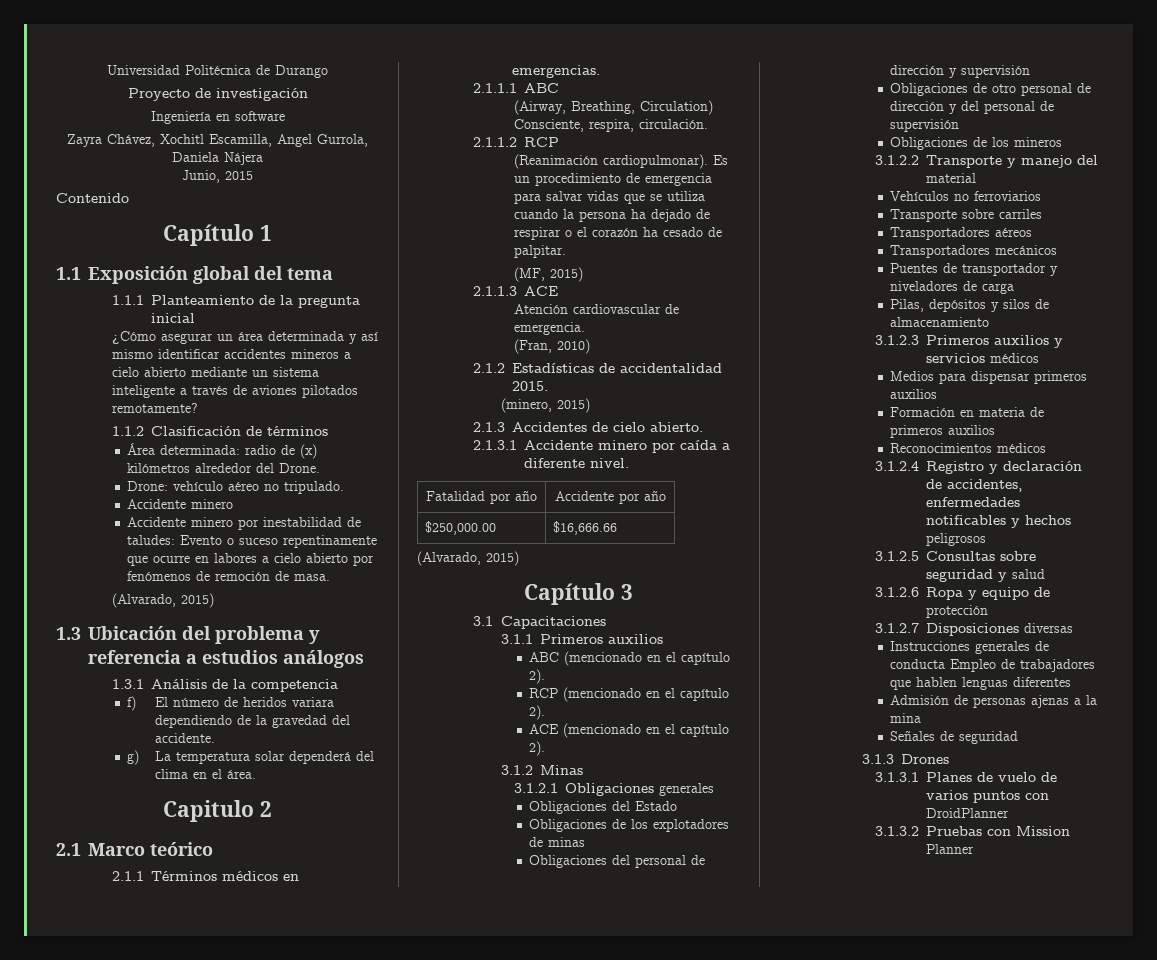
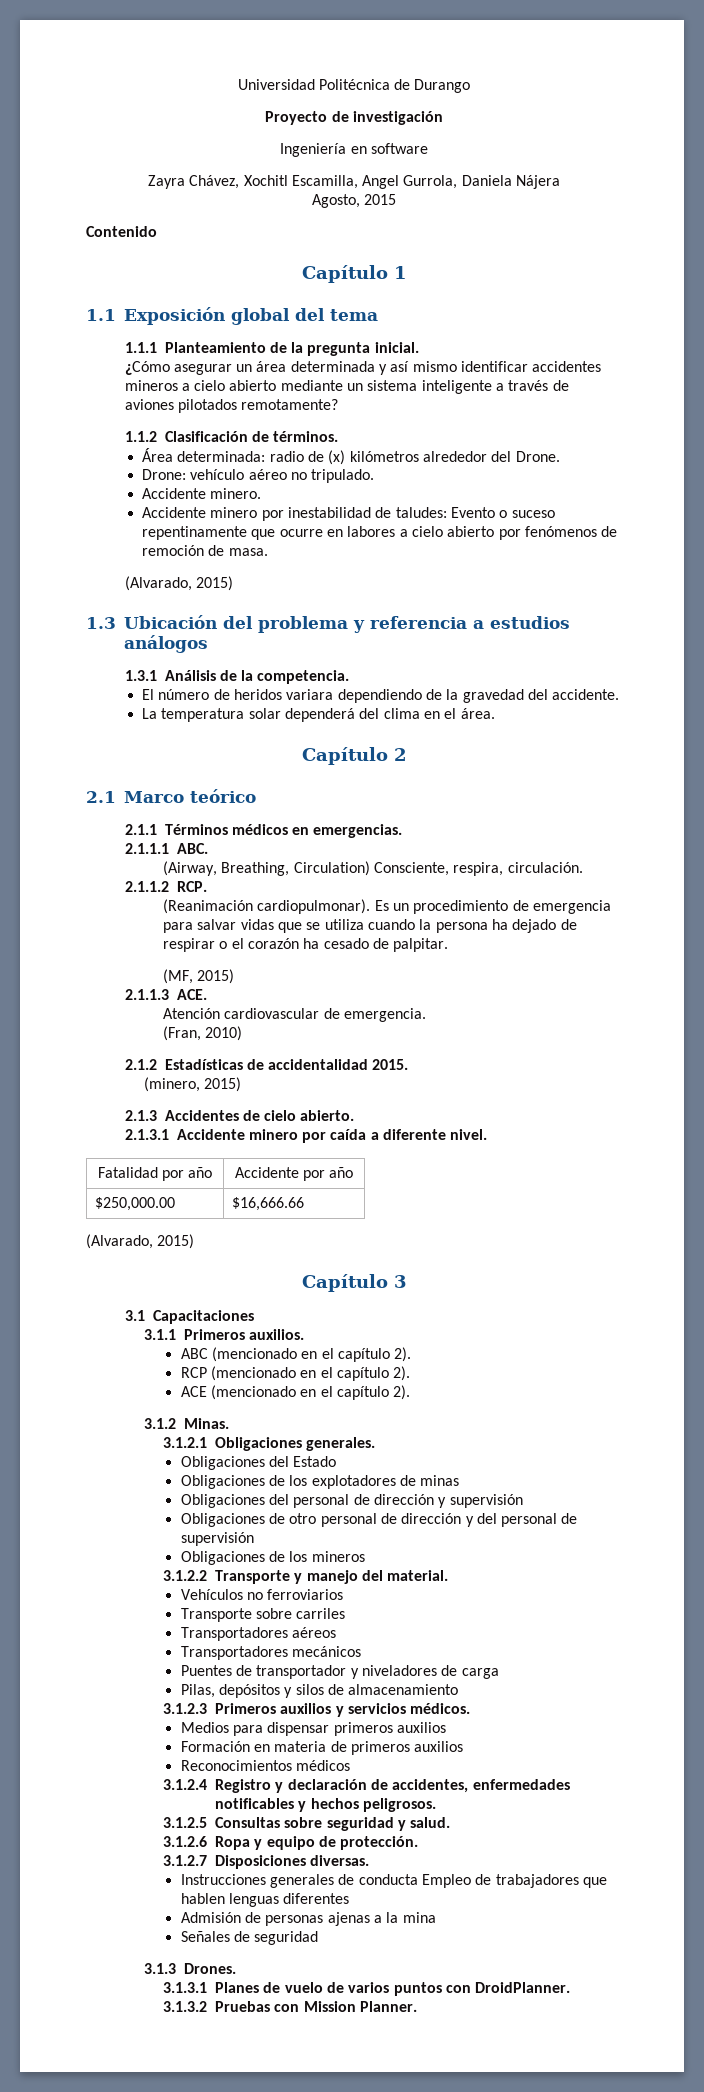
[182,170,220,183] Junio, -> [311,194,360,208] Agosto,
[150,313,195,323] inicial -> [374,342,419,353] inicial.
[266,426,328,436] términos -> [273,431,339,442] términos.
[191,499,234,509] minero -> [210,488,262,499] minero.
[250,679,338,692] [127,696,137,711] competencia // f) -> [257,670,350,684] competencia. //
[127,750,140,765] g) -> (620, 694) none
[163,800,255,822] Capitulo -> [301,747,388,765] Capítulo
[523,83,559,93] ABC -> [176,843,208,854] ABC.
[523,137,559,147] RCP -> [176,881,207,892] RCP.
[523,286,558,296] ACE -> [176,989,207,1000] ACE.
[607,634,663,644] auxilios -> [249,1329,305,1340] auxilios.
[539,765,583,775] Minas -> [183,1418,229,1429] Minas.
[658,783,714,796] generales -> [306,1437,376,1451] generales.
[925,173,976,183] material -> [387,1570,449,1581] material.
[989,353,1039,363] médicos -> [410,1703,471,1714] médicos.
[925,533,986,546] peligrosos -> [362,1798,436,1812] peligrosos.
[1011,569,1045,579] salud -> [410,1817,451,1828] salud.
[925,605,988,618] protección -> [340,1836,419,1850] protección.
[1023,623,1073,633] diversas -> [310,1855,370,1866] diversas.
[900,754,949,764] Drones -> [183,1963,236,1974] Drones.
[925,808,1009,818] DroidPlanner -> [475,1982,571,1993] DroidPlanner.
[925,844,974,854] Planner -> [359,2001,417,2012] Planner.

